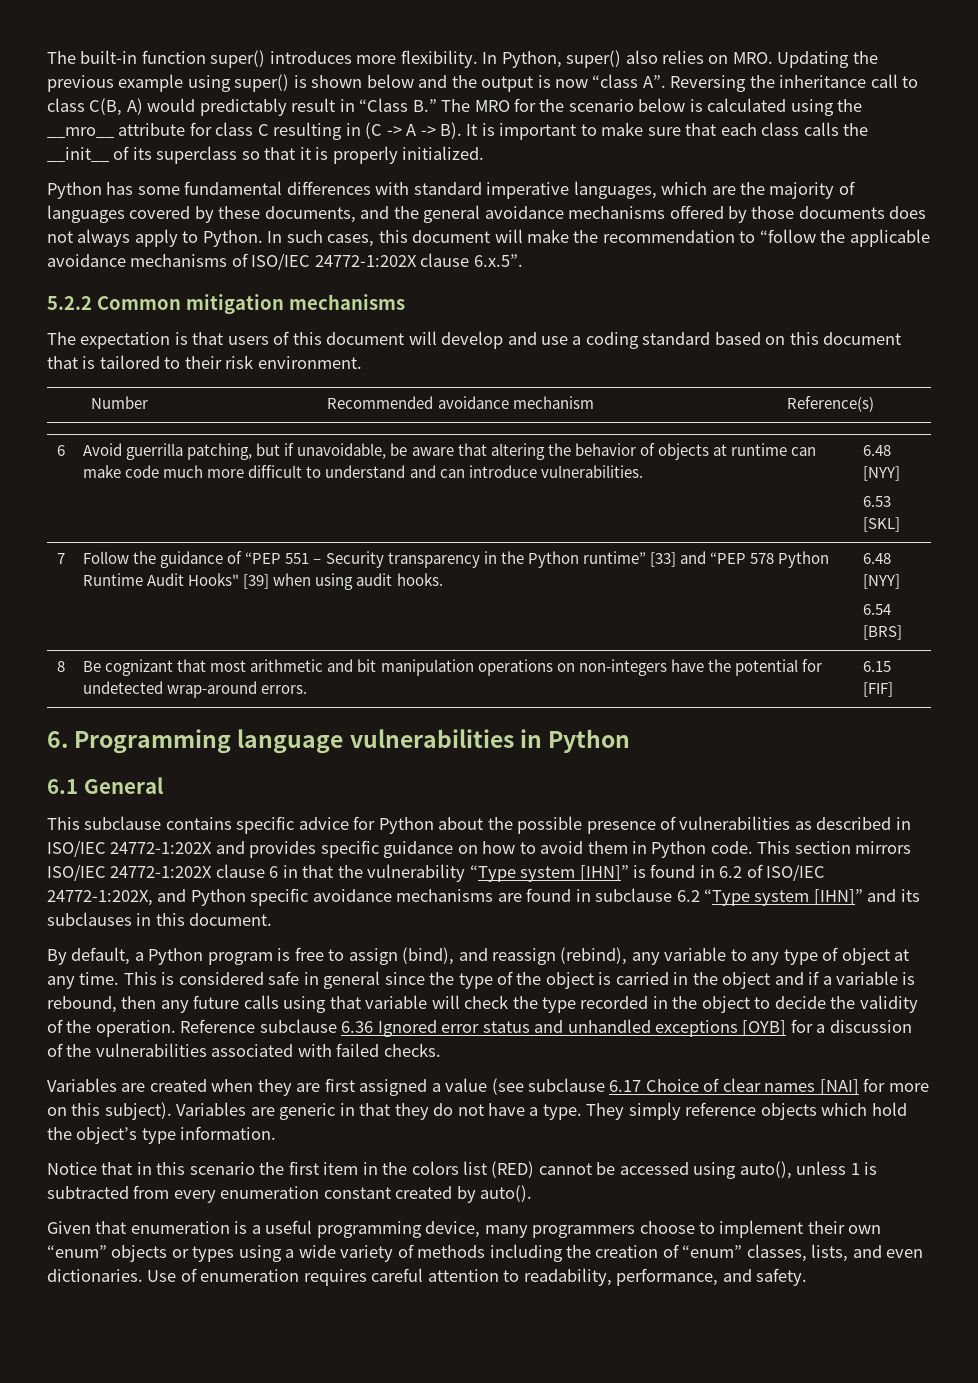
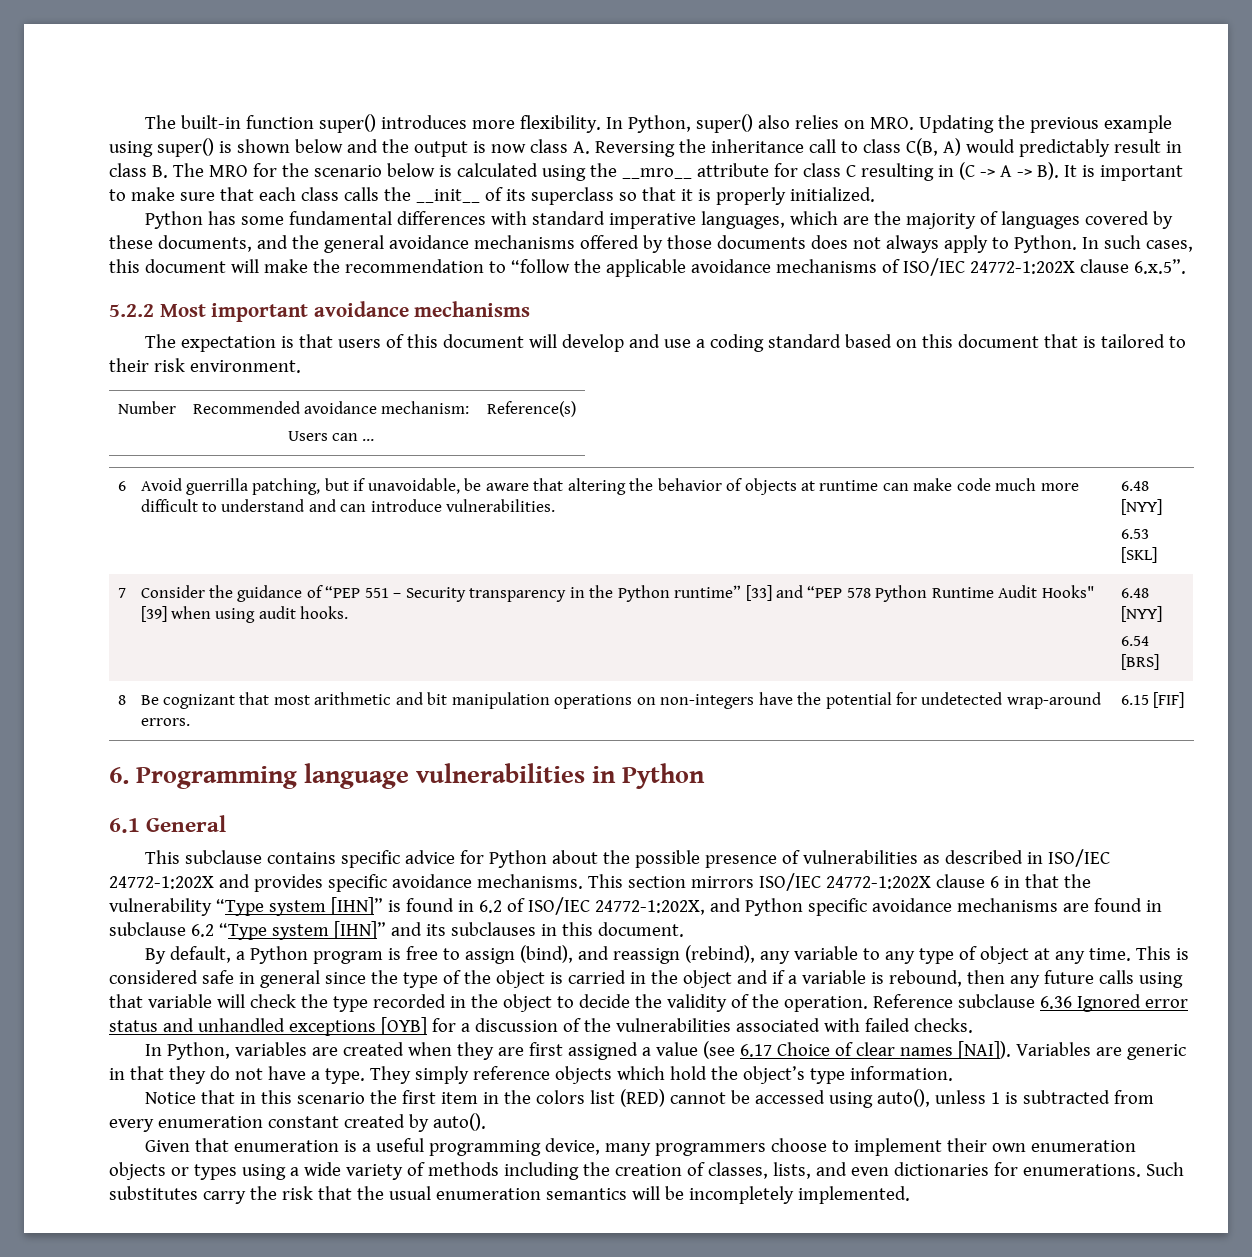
[592,74,666,88] “class A”. -> [529,139,590,154] class A.
[359,98,437,112] “Class B.” -> [109,163,168,178] class B.
[96,294,284,314] Common mitigation -> [159,301,409,322] Most important avoidance
[512,396,594,409] mechanism -> [381,401,470,414] [287,431,375,441] mechanism: // Users can …
[83,551,130,564] Follow -> [140,585,205,598] Consider
[383,841,753,858] guidance on how to avoid them in Python code. -> [391,874,583,889] avoidance mechanisms.
[47,1078,117,1092] Variables -> [145,1042,308,1060] In Python, variables
[528,1078,606,1092] subclause -> (736, 1050) none
[819,1078,929,1095] [47,1102,172,1120] [NAI] for more on this subject). -> [958,1041,1012,1059] [NAI]).
[47,1245,107,1258] “enum” -> [1031,1140,1137,1152] enumeration
[682,1245,743,1258] “enum” -> (705, 1169) none
[47,1268,808,1286] dictionaries. Use of enumeration requires careful attention to readability, performance, and safety. -> [893,1162,1184,1177] [109,1186,910,1204] dictionaries for enumerations. Such substitutes carry the risk that the usual enumeration semantics will be incompletely implemented.

